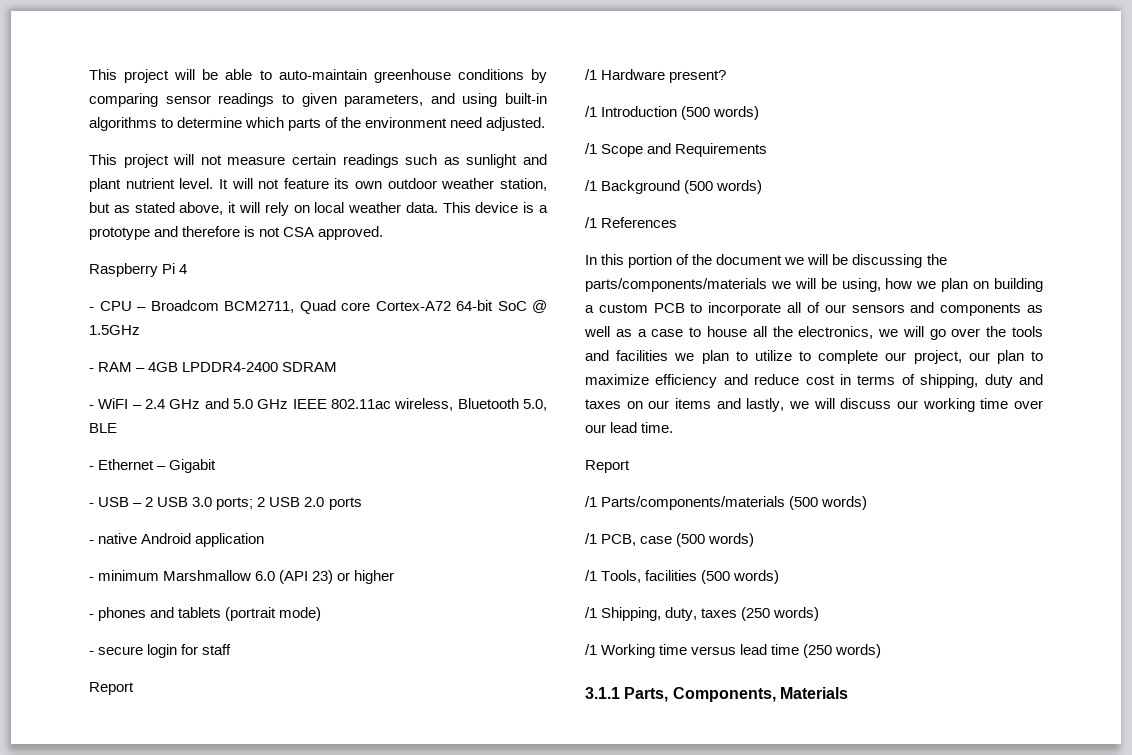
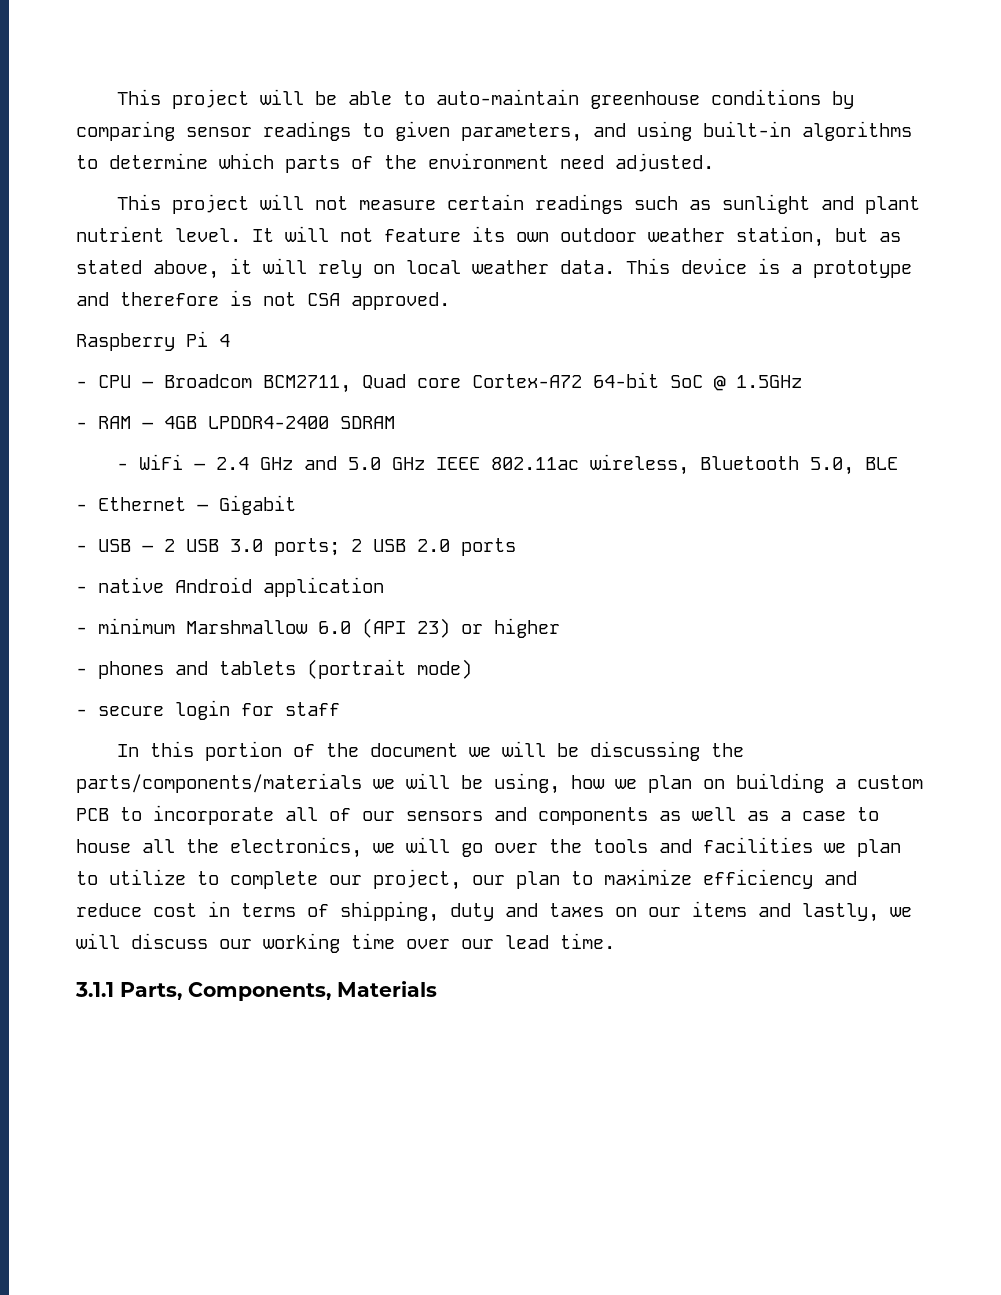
[98,398,129,409] WiFI -> [138,454,183,470] WiFi
[89,682,134,695] [585,69,727,83] [585,106,760,120] [585,143,768,157] [585,180,763,194] [585,217,678,228] // Report // /1 Hardware present? // /1 Introduction (500 words) // /1 Scope and Requirements // /1 Background (500 words) // /1 References -> (340, 709) none
[585,460,630,473] [585,496,868,510] [585,533,755,547] [585,570,780,584] [585,607,820,621] [585,644,882,658] // Report // /1 Parts/components/materials (500 words) // /1 PCB, case (500 words) // /1 Tools, facilities (500 words) // /1 Shipping, duty, taxes (250 words) // /1 Working time versus lead time (250 words) -> (615, 941) none

